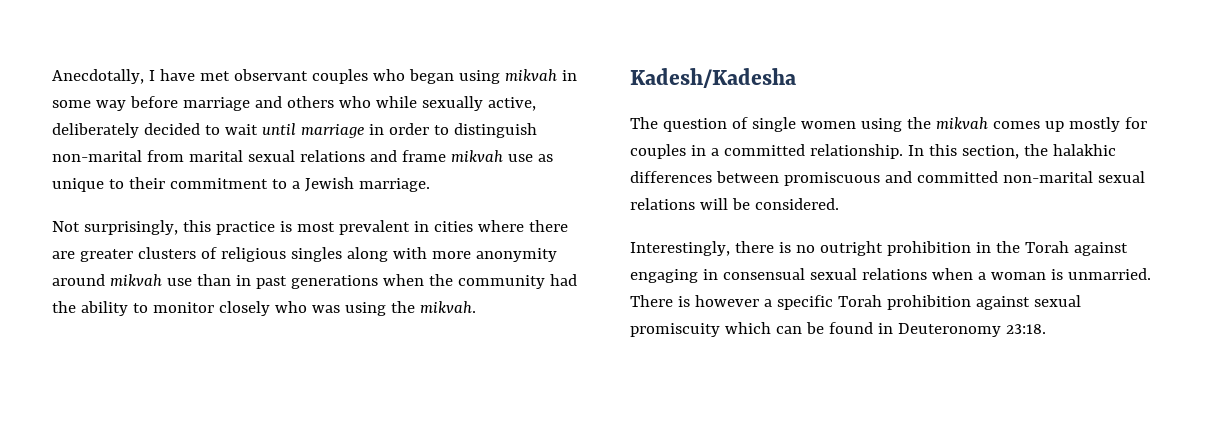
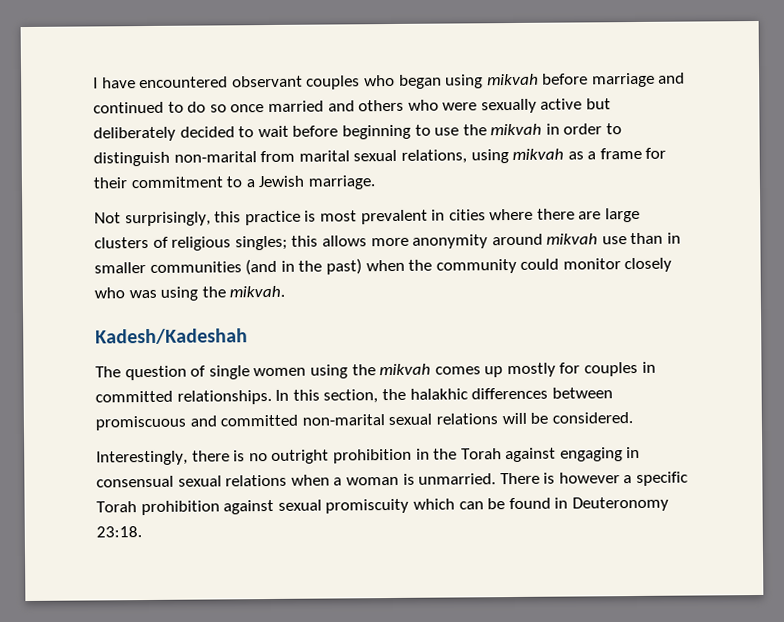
[52,69,144,84] Anecdotally, -> (93, 83) none
[199,71,230,81] met -> [139,76,229,89] encountered
[561,70,577,81] [52,96,536,111] [52,123,364,138] in some way before marriage and others who while sexually active, deliberately decided to wait until marriage -> [542,72,686,88] [93,98,612,114] [93,123,543,142] before marriage and continued to do so once married and others who were sexually active but deliberately decided to wait before beginning to use the mikvah
[299,150,553,162] [52,178,124,192] relations and frame mikvah use as unique to -> [400,147,667,164] relations, using mikvah as a frame for
[79,249,133,262] greater -> [605,207,641,223] large
[290,247,427,262] singles along with -> [234,235,367,251] singles; this allows
[255,274,577,289] [52,301,148,316] past generations when the community had the ability to -> [94,258,560,276] smaller communities (and in the past) when the community could
[630,68,797,88] Kadesh/Kadesha -> [95,328,248,345] Kadesh/Kadeshah
[710,144,903,159] a committed relationship. -> [95,389,272,405] committed relationships.

